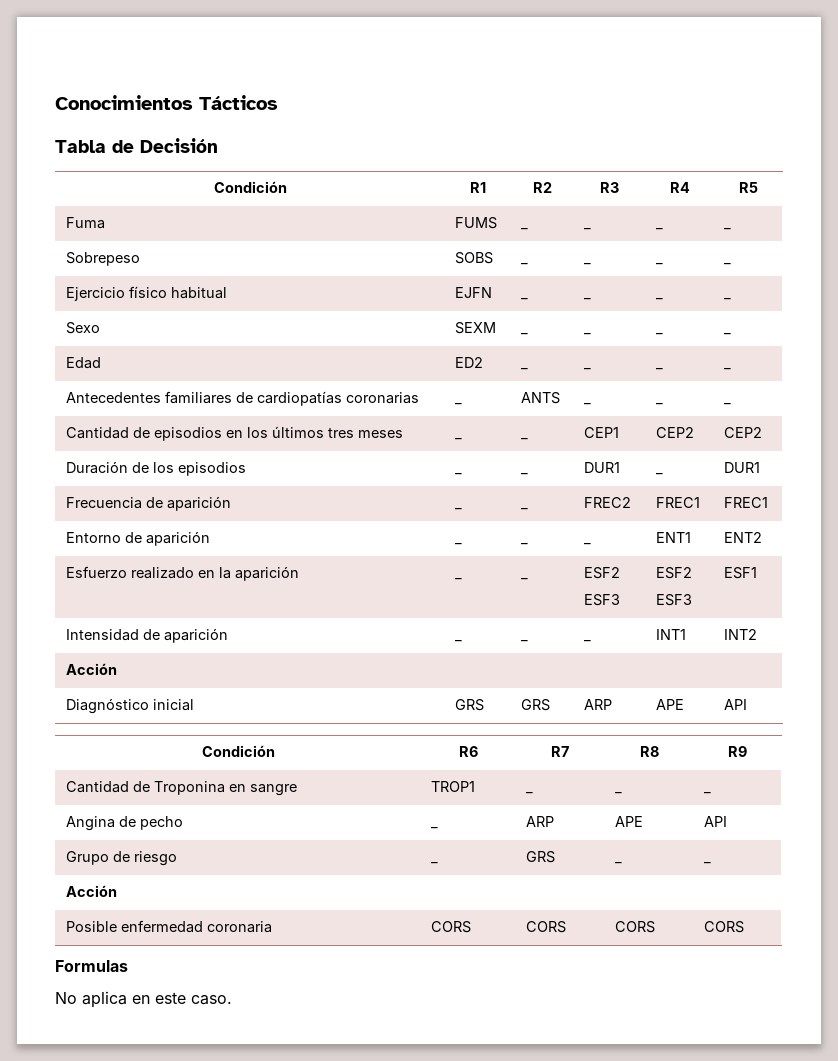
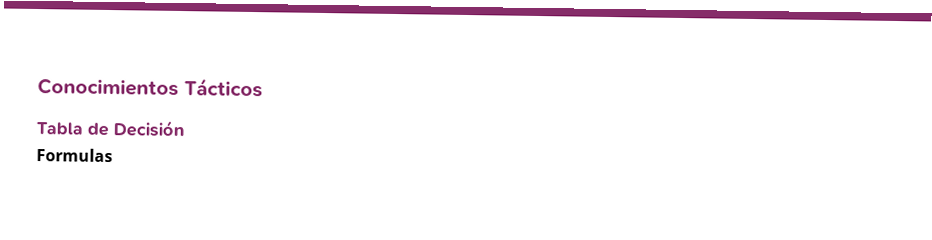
[213,181,287,193] [469,182,486,193] [532,182,552,193] [600,182,619,193] [669,182,690,193] [738,182,758,193] [65,217,105,229] [454,217,497,229] [520,228,528,230] [583,228,591,230] [655,228,663,230] [723,228,731,230] [65,252,140,266] [454,252,493,264] [520,263,528,265] [583,263,591,265] [655,263,663,265] [723,263,731,265] [65,286,227,301] [454,287,492,298] [520,298,528,300] [583,298,591,300] [655,298,663,300] [723,298,731,300] [65,322,100,334] [454,322,496,334] [520,333,528,335] [583,333,591,335] [655,333,663,335] [723,333,731,335] [65,357,101,369] [454,357,483,368] [520,368,528,370] [583,368,591,370] [655,368,663,370] [723,368,731,370] [65,391,419,406] [454,403,462,405] [520,392,560,404] [583,403,591,405] [655,403,663,405] [723,403,731,405] [65,426,403,441] [454,438,462,440] [520,438,528,440] [583,427,619,438] [655,427,694,438] [723,427,762,438] [65,461,246,476] [454,473,462,475] [520,473,528,475] [583,462,620,473] [655,473,663,475] [723,462,760,473] [65,496,231,511] [454,508,462,510] [520,508,528,510] [583,497,631,508] [655,497,700,508] [723,497,768,508] [65,531,210,546] [454,543,462,545] [520,543,528,545] [583,543,591,545] [655,532,691,543] [723,532,762,543] [65,566,299,581] [454,578,462,580] [520,578,528,580] [583,567,620,579] [583,594,620,606] [655,567,692,579] [655,594,692,606] [723,567,757,579] [65,628,228,643] [454,640,462,642] [520,640,528,642] [583,640,591,642] [655,629,686,640] [723,629,757,640] [65,663,117,675] [65,698,194,714] [454,699,484,711] [520,699,550,711] [583,699,612,710] [655,699,684,710] [723,699,747,710] [201,745,275,757] [458,746,478,757] [551,746,569,757] [639,746,659,757] [728,746,747,757] [65,781,297,796] [430,781,475,792] [525,792,533,794] [614,792,622,794] [703,792,711,794] [65,816,183,831] [430,827,438,829] [525,816,554,827] [614,816,643,827] [703,816,727,827] [65,851,177,866] [430,862,438,864] [525,851,555,863] [614,862,622,864] [703,862,711,864] [65,885,117,897] [65,920,272,933] [430,921,471,933] [525,921,566,933] [614,921,655,933] [703,921,744,933] [55,960,128,972] [55,991,232,1008] // Condición | R1 | R2 | R3 | R4 | R5 // Fuma | FUMS | _ | _ | _ | _ // Sobrepeso | SOBS | _ | _ | _ | _ // Ejercicio físico habitual | EJFN | _ | _ | _ | _ // Sexo | SEXM | _ | _ | _ | _ // Edad | ED2 | _ | _ | _ | _ // Antecedentes familiares de cardiopatías coronarias | _ | ANTS | _ | _ | _ // Cantidad de episodios en los últimos tres meses | _ | _ | CEP1 | CEP2 | CEP2 // Duración de los episodios | _ | _ | DUR1 | _ | DUR1 // Frecuencia de aparición | _ | _ | FREC2 | FREC1 | FREC1 // Entorno de aparición | _ | _ | _ | ENT1 | ENT2 // Esfuerzo realizado en la aparición | _ | _ | ESF2 // ESF3 | ESF2 // ESF3 | ESF1 // Intensidad de aparición | _ | _ | _ | INT1 | INT2 // Acción // Diagnóstico inicial | GRS | GRS | ARP | APE | API // Condición | R6 | R7 | R8 | R9 // Cantidad de Troponina en sangre | TROP1 | _ | _ | _ // Angina de pecho | _ | ARP | APE | API // Grupo de riesgo | _ | GRS | _ | _ // Acción // Posible enfermedad coronaria | CORS | CORS | CORS | CORS // Formulas // No aplica en este caso. -> [36,148,113,163] // Formulas

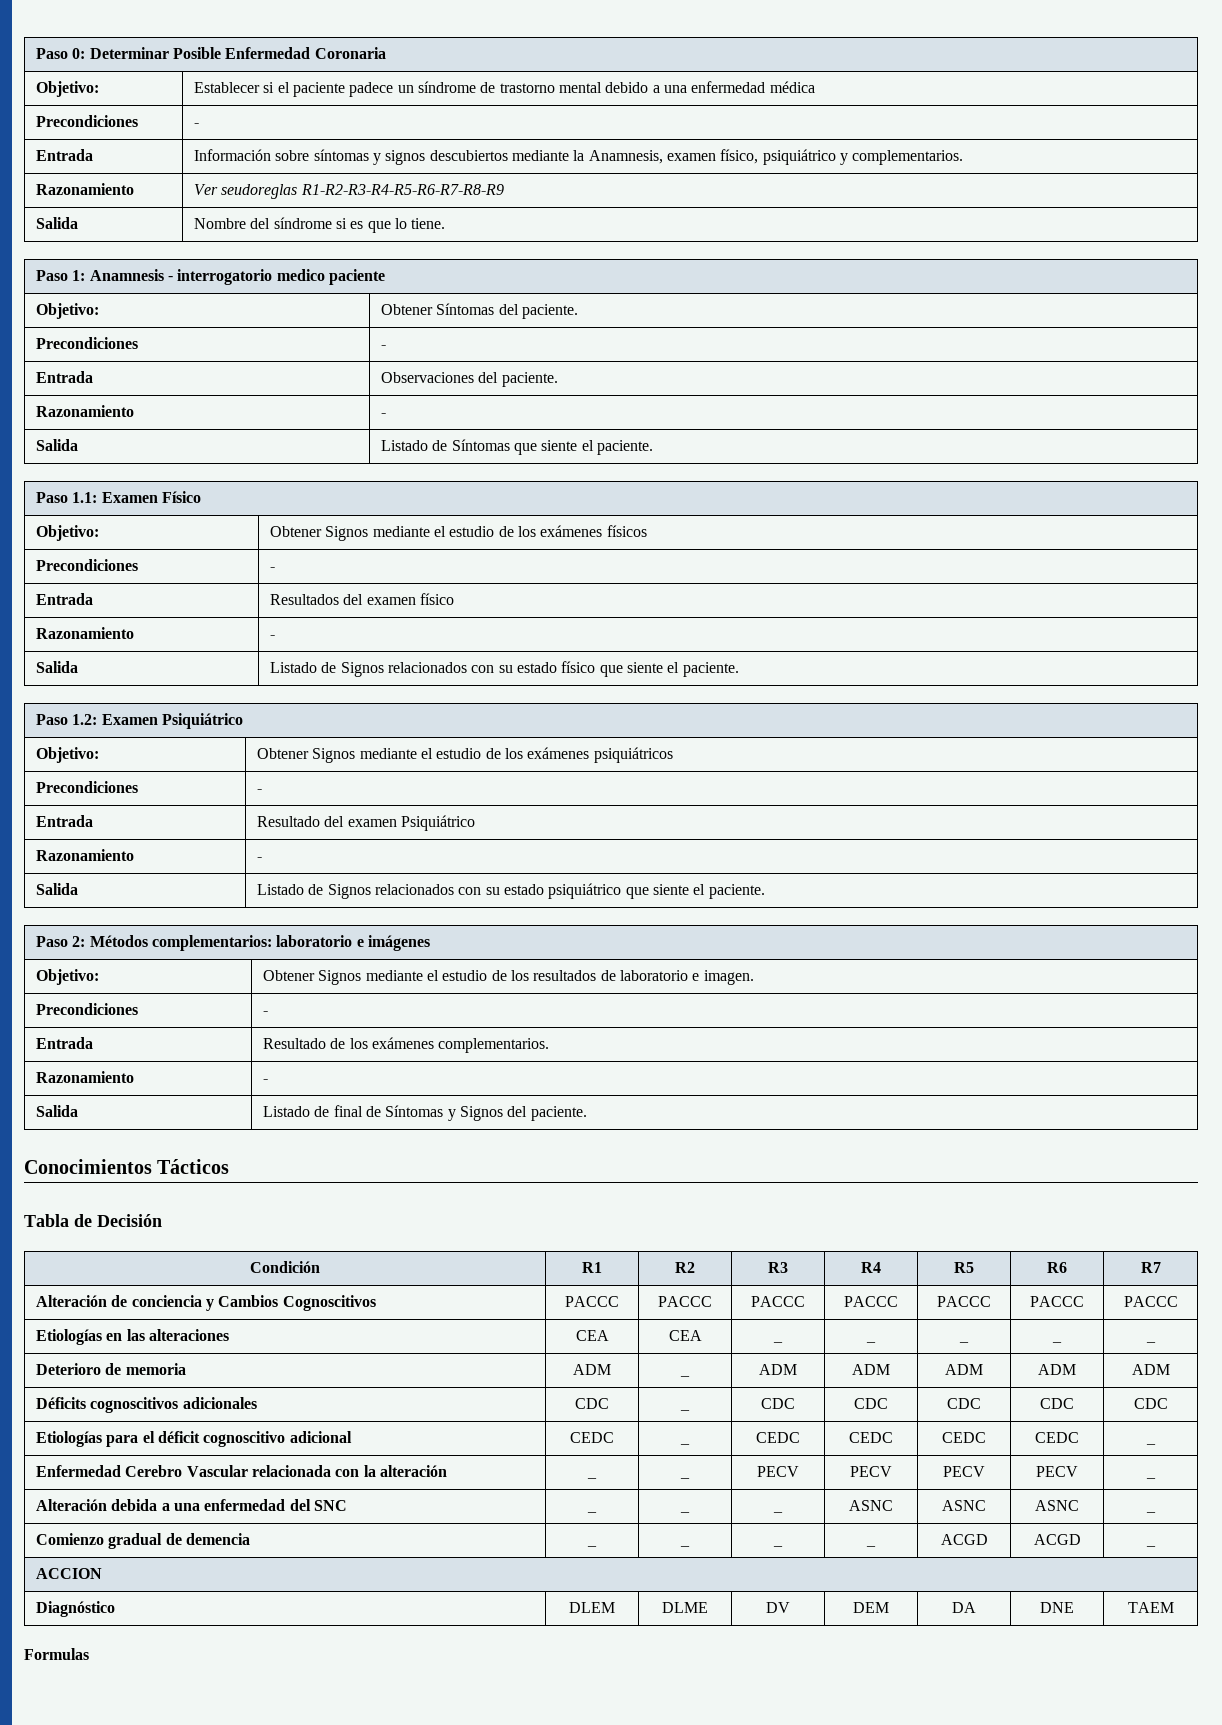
(37, 87) none -> [36,47,386,59] [36,81,100,97] [194,81,815,97] [36,115,139,127] [194,123,200,127] [36,149,94,161] [194,149,964,165] [36,183,135,195] [194,184,504,199] [36,217,79,229] [194,217,446,233] [36,269,385,285] [36,303,100,319] [381,303,579,319] [36,337,139,349] [381,345,387,349] [36,371,94,383] [381,372,558,387] [36,405,135,417] [381,413,387,417] [36,439,79,451] [381,439,653,455] [36,491,202,503] [36,525,100,541] [270,525,647,541] [36,559,139,571] [270,567,276,571] [36,593,94,605] [270,593,455,605] [36,627,135,639] [270,635,276,639] [36,661,79,673] [270,661,739,677] [36,713,244,729] [36,747,100,763] [257,747,673,763] [36,781,139,793] [257,789,263,793] [36,815,94,827] [257,815,476,831] [36,849,135,861] [257,857,263,861] [36,883,79,895] [257,883,765,899] [36,935,430,951] [36,969,100,985] [263,970,754,985] [36,1003,139,1015] [263,1011,269,1015] [36,1037,94,1049] [263,1037,550,1053] [36,1071,135,1083] [263,1079,269,1083] [36,1105,79,1117] [263,1105,587,1121] Paso 0: Determinar Posible Enfermedad Coronaria // Objetivo: | Establecer si el paciente padece un síndrome de trastorno mental debido a una enfermedad médica // Precondiciones | - // Entrada | Información sobre síntomas y signos descubiertos mediante la Anamnesis, examen físico, psiquiátrico y complementarios. // Razonamiento | Ver seudoreglas R1-R2-R3-R4-R5-R6-R7-R8-R9 // Salida | Nombre del síndrome si es que lo tiene. // Paso 1: Anamnesis - interrogatorio medico paciente // Objetivo: | Obtener Síntomas del paciente. // Precondiciones | - // Entrada | Observaciones del paciente. // Razonamiento | - // Salida | Listado de Síntomas que siente el paciente. // Paso 1.1: Examen Físico // Objetivo: | Obtener Signos mediante el estudio de los exámenes físicos // Precondiciones | - // Entrada | Resultados del examen físico // Razonamiento | - // Salida | Listado de Signos relacionados con su estado físico que siente el paciente. // Paso 1.2: Examen Psiquiátrico // Objetivo: | Obtener Signos mediante el estudio de los exámenes psiquiátricos // Precondiciones | - // Entrada | Resultado del examen Psiquiátrico // Razonamiento | - // Salida | Listado de Signos relacionados con su estado psiquiátrico que siente el paciente. // Paso 2: Métodos complementarios: laboratorio e imágenes // Objetivo: | Obtener Signos mediante el estudio de los resultados de laboratorio e imagen. // Precondiciones | - // Entrada | Resultado de los exámenes complementarios. // Razonamiento | - // Salida | Listado de final de Síntomas y Signos del paciente. //
(185, 129) none -> [250,1261,320,1273] [582,1262,602,1273] [675,1262,695,1273] [768,1262,788,1273] [861,1262,881,1273] [954,1262,974,1273] [1047,1262,1067,1273] [1140,1262,1161,1273] [36,1295,376,1311] [565,1296,619,1307] [658,1296,712,1307] [751,1296,805,1307] [844,1296,898,1307] [937,1296,991,1307] [1030,1296,1084,1307] [1123,1296,1178,1307] [36,1329,230,1345] [575,1330,609,1341] [668,1330,702,1341] [773,1341,783,1343] [866,1341,876,1343] [959,1341,969,1343] [1052,1341,1062,1343] [1145,1341,1156,1343] [36,1363,186,1375] [573,1364,611,1375] [680,1375,690,1377] [759,1364,797,1375] [852,1364,890,1375] [945,1364,983,1375] [1038,1364,1076,1375] [1131,1364,1170,1375] [36,1397,257,1413] [575,1398,609,1409] [680,1409,690,1411] [761,1398,795,1409] [854,1398,888,1409] [947,1398,981,1409] [1040,1398,1074,1409] [1133,1398,1168,1409] [36,1431,352,1447] [570,1432,614,1443] [680,1443,690,1445] [756,1432,800,1443] [849,1432,893,1443] [942,1432,986,1443] [1035,1432,1079,1443] [1145,1443,1156,1445] [36,1465,447,1477] [587,1477,597,1479] [680,1477,690,1479] [757,1466,799,1477] [850,1466,892,1477] [943,1466,985,1477] [1036,1466,1078,1477] [1145,1477,1156,1479] [36,1499,347,1511] [587,1511,597,1513] [680,1511,690,1513] [773,1511,783,1513] [849,1500,893,1511] [942,1500,986,1511] [1035,1500,1079,1511] [1145,1511,1156,1513] [36,1533,251,1549] [587,1545,597,1547] [680,1545,690,1547] [773,1545,783,1547] [866,1545,876,1547] [940,1534,988,1545] [1033,1534,1081,1545] [1145,1545,1156,1547] [36,1568,103,1579] [36,1601,116,1617] [569,1602,615,1613] [662,1602,708,1613] [766,1602,790,1613] [853,1602,889,1613] [952,1602,976,1613] [1040,1602,1074,1613] [1127,1602,1174,1613] // Condición | R1 | R2 | R3 | R4 | R5 | R6 | R7 // Alteración de conciencia y Cambios Cognoscitivos | PACCC | PACCC | PACCC | PACCC | PACCC | PACCC | PACCC // Etiologías en las alteraciones | CEA | CEA | _ | _ | _ | _ | _ // Deterioro de memoria | ADM | _ | ADM | ADM | ADM | ADM | ADM // Déficits cognoscitivos adicionales | CDC | _ | CDC | CDC | CDC | CDC | CDC // Etiologías para el déficit cognoscitivo adicional | CEDC | _ | CEDC | CEDC | CEDC | CEDC | _ // Enfermedad Cerebro Vascular relacionada con la alteración | _ | _ | PECV | PECV | PECV | PECV | _ // Alteración debida a una enfermedad del SNC | _ | _ | _ | ASNC | ASNC | ASNC | _ // Comienzo gradual de demencia | _ | _ | _ | _ | ACGD | ACGD | _ // ACCION // Diagnóstico | DLEM | DLME | DV | DEM | DA | DNE | TAEM

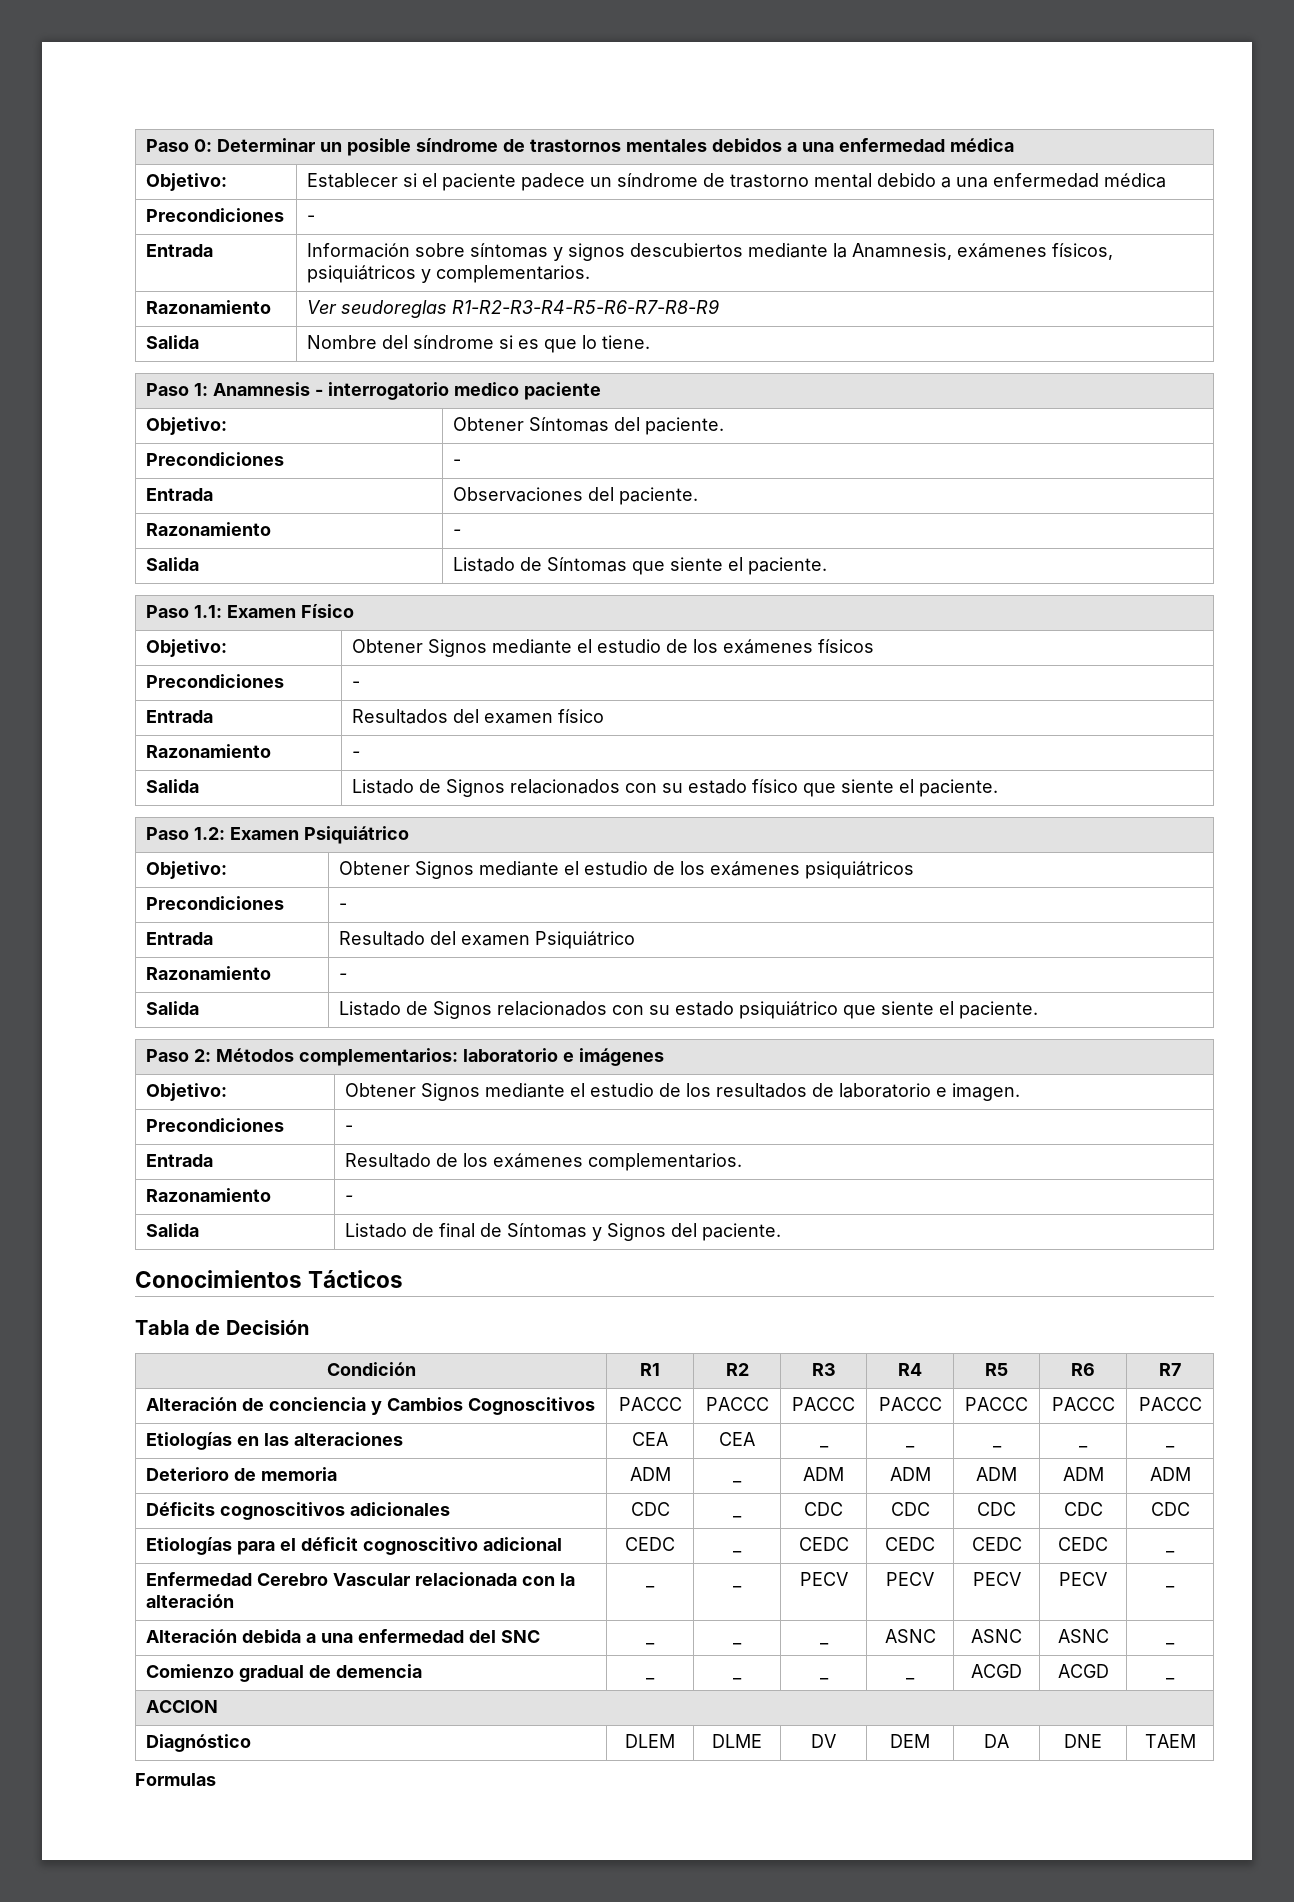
[173,47,386,59] Posible Enfermedad Coronaria -> [320,138,1015,156] un posible síndrome de trastornos mentales debidos a una enfermedad médica
[666,149,836,165] examen físico, psiquiátrico -> [957,243,1114,260] [307,265,417,283] exámenes físicos, psiquiátricos

